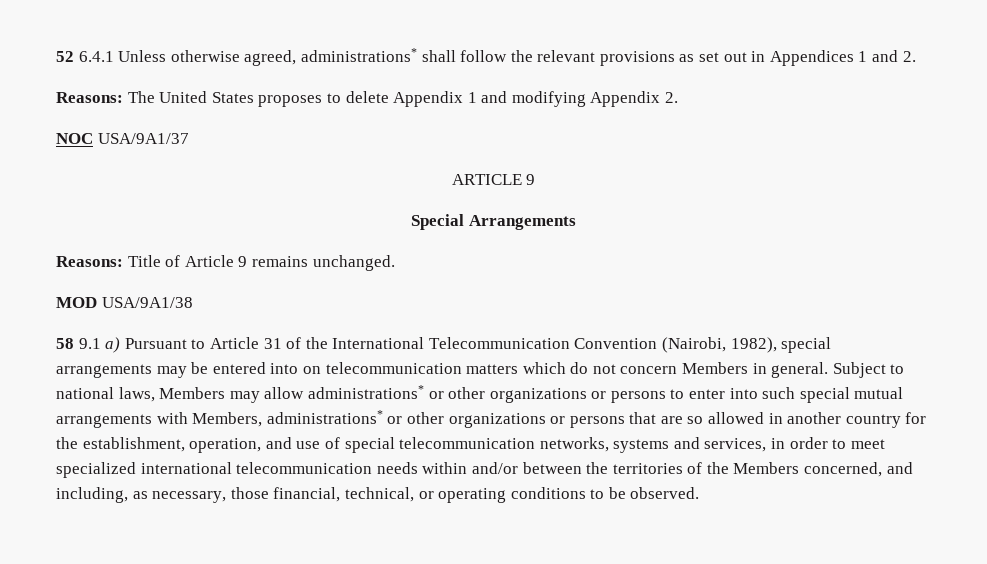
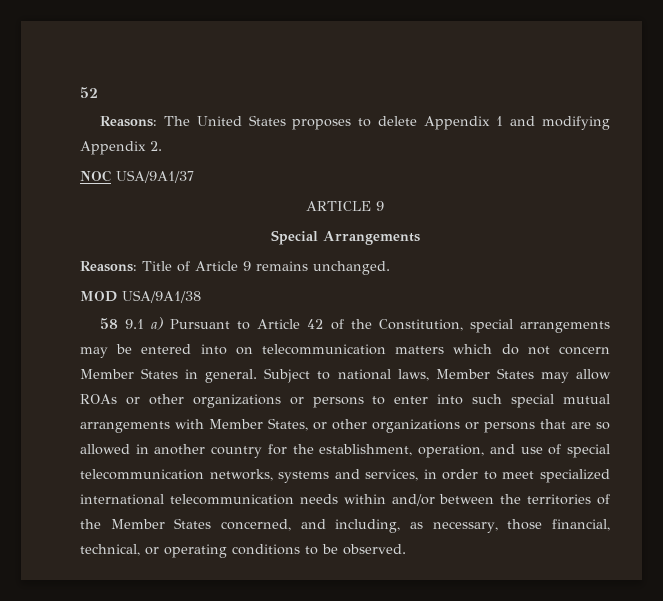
[78,48,916,66] 6.4.1 Unless otherwise agreed, administrations* shall follow the relevant provisions as set out in Appendices 1 and 2. -> (98, 92) none
[263,337,777,353] 31 of the International Telecommunication Convention (Nairobi, 1982), -> [307,319,463,331] 42 of the Constitution,
[682,362,749,374] Members -> [80,368,179,379] Member States
[159,387,226,399] Members -> [435,368,534,379] Member States
[307,385,424,399] administrations* -> [80,394,117,404] ROAs
[192,410,383,427] Members, administrations* -> [209,418,308,431] Member States,
[733,462,800,474] Members -> [110,518,212,529] Member States

